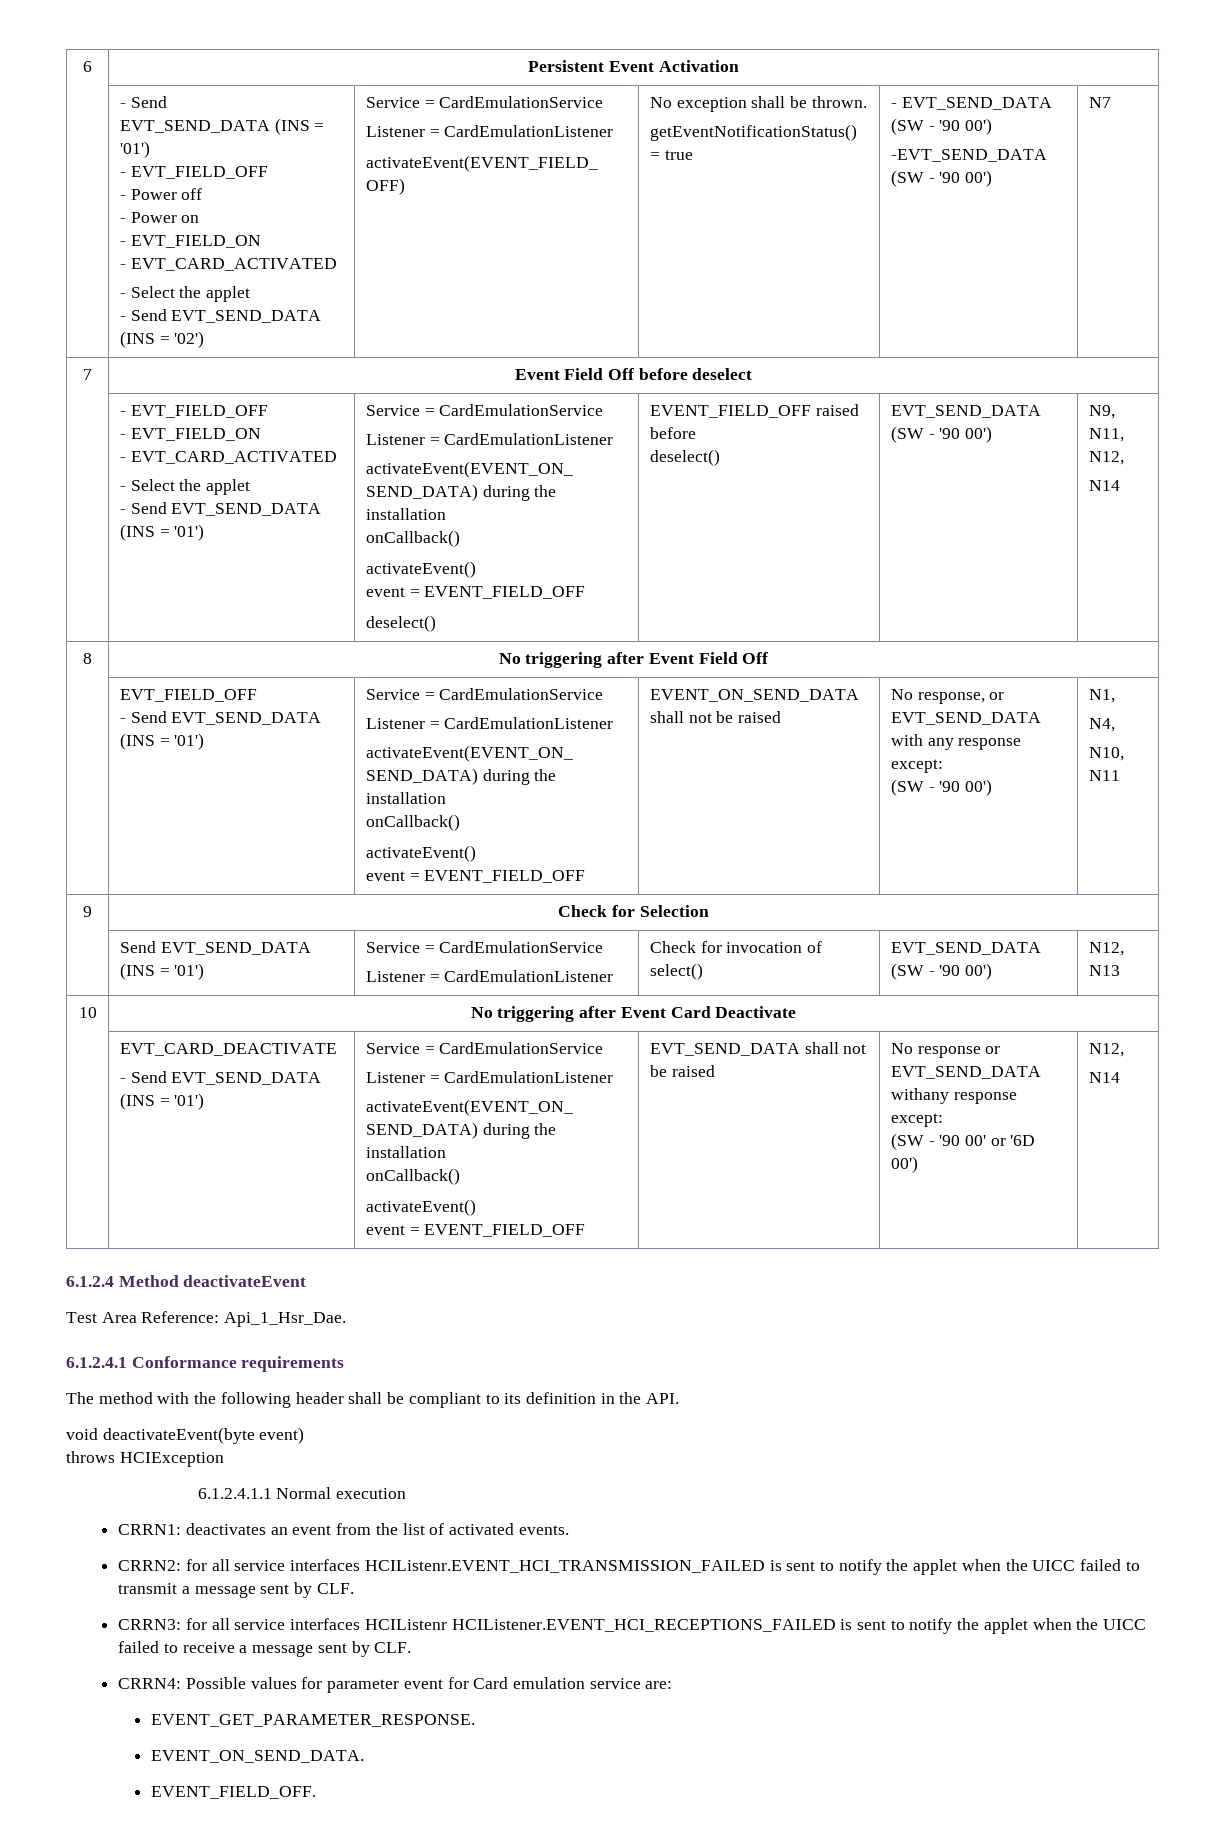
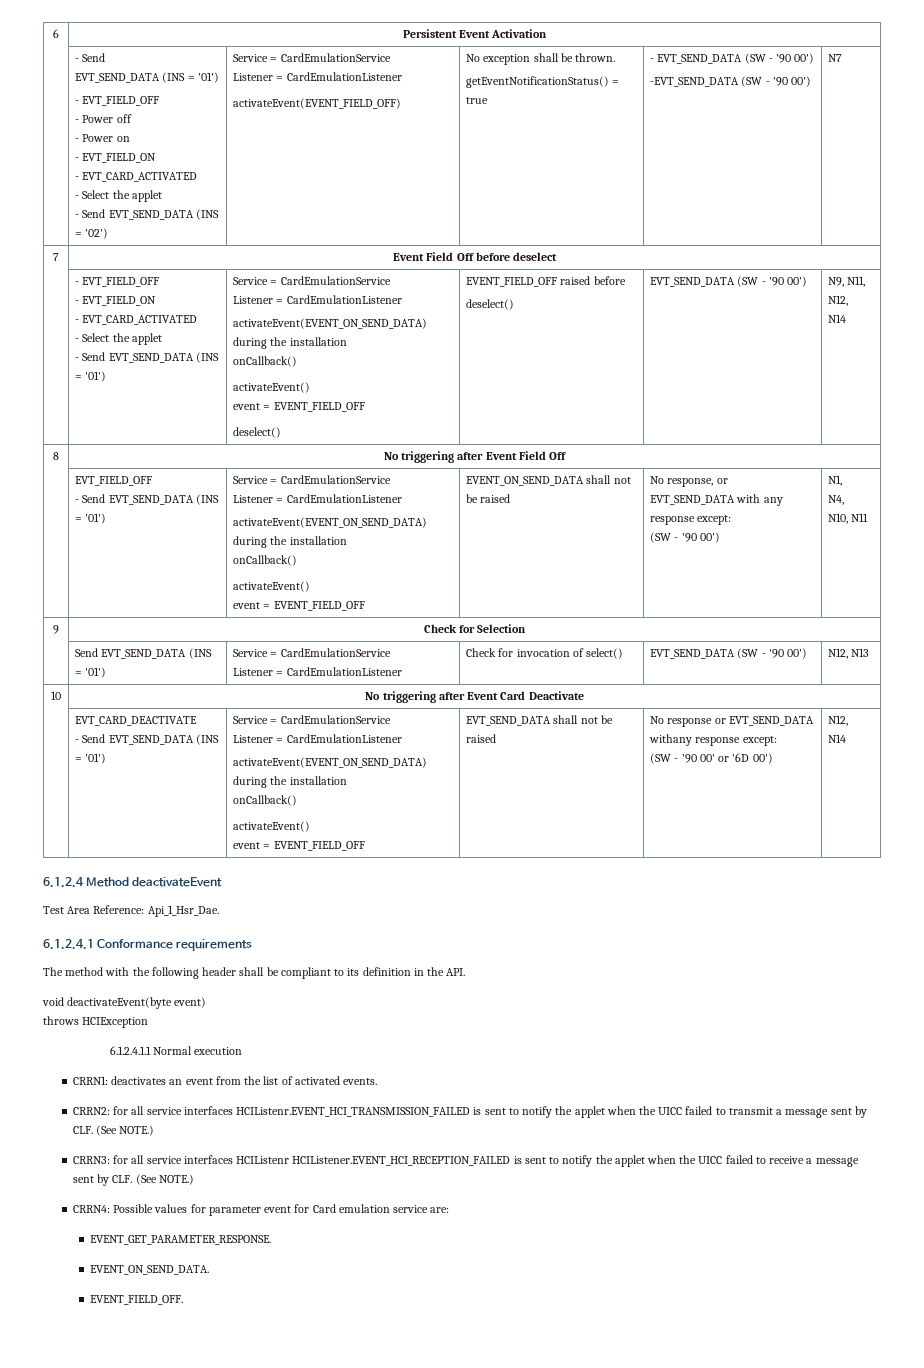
(354, 1588) none -> [96,1125,155,1136] (See NOTE.)
[451,1619,836,1632] HCIListener.EVENT_HCI_RECEPTIONS_FAILED -> [292,1156,511,1166] HCIListener.EVENT_HCI_RECEPTION_FAILED
(412, 1647) none -> [135,1174,194,1185] (See NOTE.)

